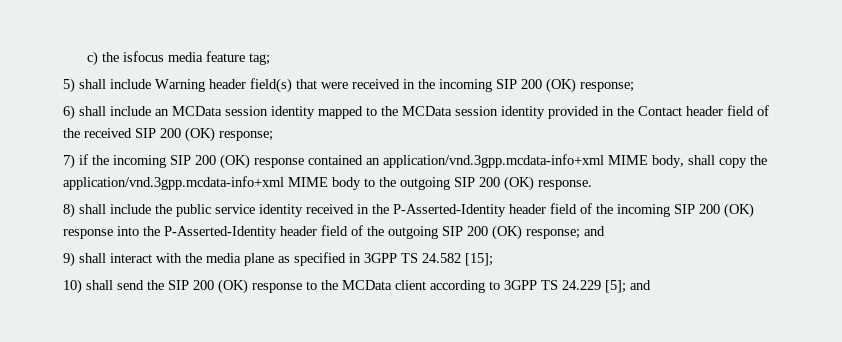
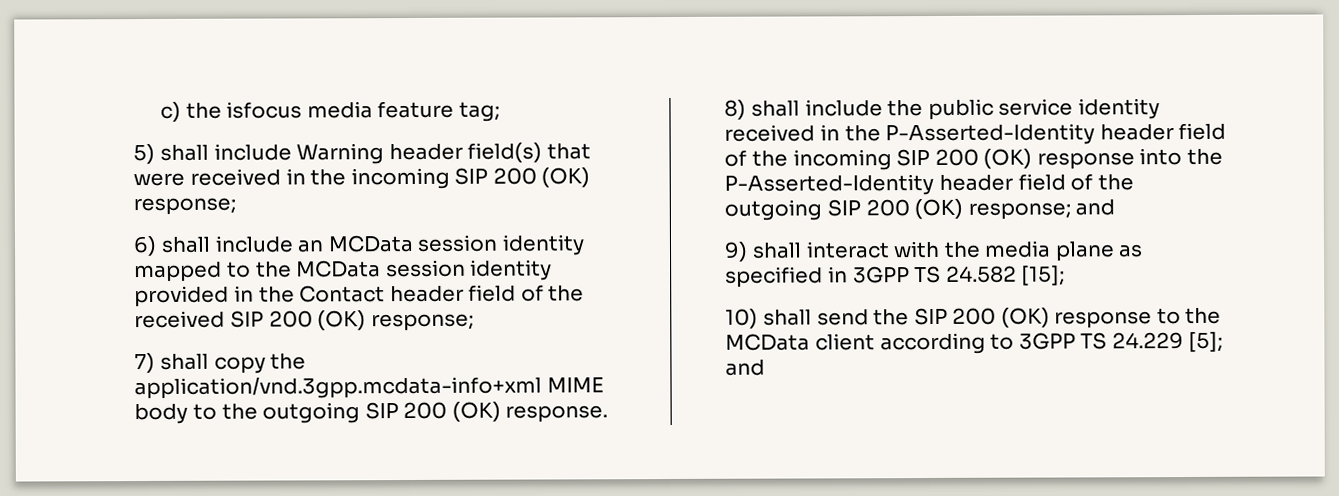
[79,154,685,169] if the incoming SIP 200 (OK) response contained an application/vnd.3gpp.mcdata-info+xml MIME body, -> (156, 363) none

